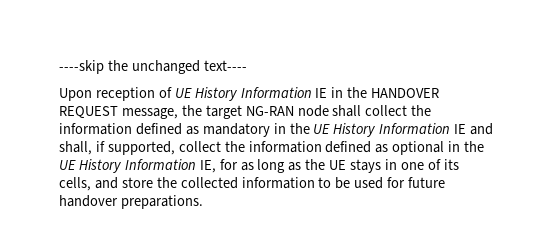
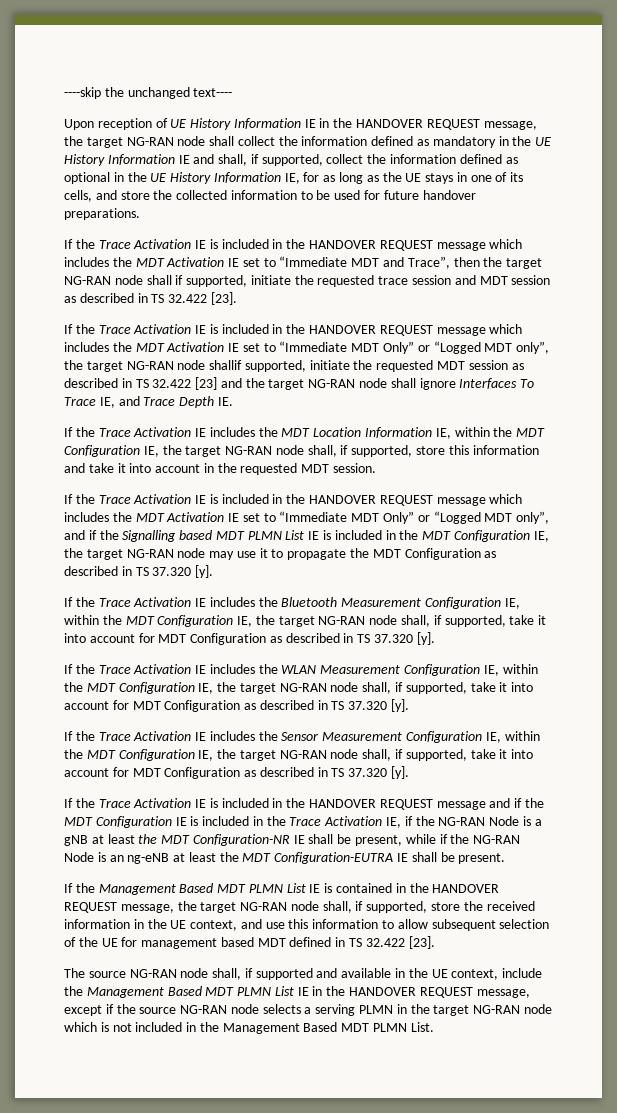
(203, 202) none -> [64,239,523,251] [64,256,543,269] [64,275,551,287] [64,292,237,305] [64,324,523,336] [64,341,550,354] [64,360,524,372] [64,377,535,390] [64,396,233,408] [64,427,546,439] [64,445,539,457] [64,463,377,475] [64,494,523,506] [64,511,550,524] [64,530,549,542] [64,548,497,560] [64,565,214,578] [64,597,520,609] [64,615,547,627] [64,632,435,645] [64,664,538,676] [64,682,534,694] [64,699,410,712] [64,731,540,743] [64,749,534,761] [64,766,410,779] [64,798,544,810] [64,816,542,828] [64,834,521,846] [64,852,506,864] [64,883,500,895] [64,901,535,913] [64,919,550,931] [64,936,435,949] [64,968,543,980] [64,986,530,998] [64,1004,552,1016] [64,1022,434,1034] // If the Trace Activation IE is included in the HANDOVER REQUEST message which includes the MDT Activation IE set to “Immediate MDT and Trace”, then the target NG-RAN node shall if supported, initiate the requested trace session and MDT session as described in TS 32.422 [23]. // If the Trace Activation IE is included in the HANDOVER REQUEST message which includes the MDT Activation IE set to “Immediate MDT Only” or “Logged MDT only”, the target NG-RAN node shallif supported, initiate the requested MDT session as described in TS 32.422 [23] and the target NG-RAN node shall ignore Interfaces To Trace IE, and Trace Depth IE. // If the Trace Activation IE includes the MDT Location Information IE, within the MDT Configuration IE, the target NG-RAN node shall, if supported, store this information and take it into account in the requested MDT session. // If the Trace Activation IE is included in the HANDOVER REQUEST message which includes the MDT Activation IE set to “Immediate MDT Only” or “Logged MDT only”, and if the Signalling based MDT PLMN List IE is included in the MDT Configuration IE, the target NG-RAN node may use it to propagate the MDT Configuration as described in TS 37.320 [y]. // If the Trace Activation IE includes the Bluetooth Measurement Configuration IE, within the MDT Configuration IE, the target NG-RAN node shall, if supported, take it into account for MDT Configuration as described in TS 37.320 [y]. // If the Trace Activation IE includes the WLAN Measurement Configuration IE, within the MDT Configuration IE, the target NG-RAN node shall, if supported, take it into account for MDT Configuration as described in TS 37.320 [y]. // If the Trace Activation IE includes the Sensor Measurement Configuration IE, within the MDT Configuration IE, the target NG-RAN node shall, if supported, take it into account for MDT Configuration as described in TS 37.320 [y]. // If the Trace Activation IE is included in the HANDOVER REQUEST message and if the MDT Configuration IE is included in the Trace Activation IE, if the NG-RAN Node is a gNB at least the MDT Configuration-NR IE shall be present, while if the NG-RAN Node is an ng-eNB at least the MDT Configuration-EUTRA IE shall be present. // If the Management Based MDT PLMN List IE is contained in the HANDOVER REQUEST message, the target NG-RAN node shall, if supported, store the received information in the UE context, and use this information to allow subsequent selection of the UE for management based MDT defined in TS 32.422 [23]. // The source NG-RAN node shall, if supported and available in the UE context, include the Management Based MDT PLMN List IE in the HANDOVER REQUEST message, except if the source NG-RAN node selects a serving PLMN in the target NG-RAN node which is not included in the Management Based MDT PLMN List.

